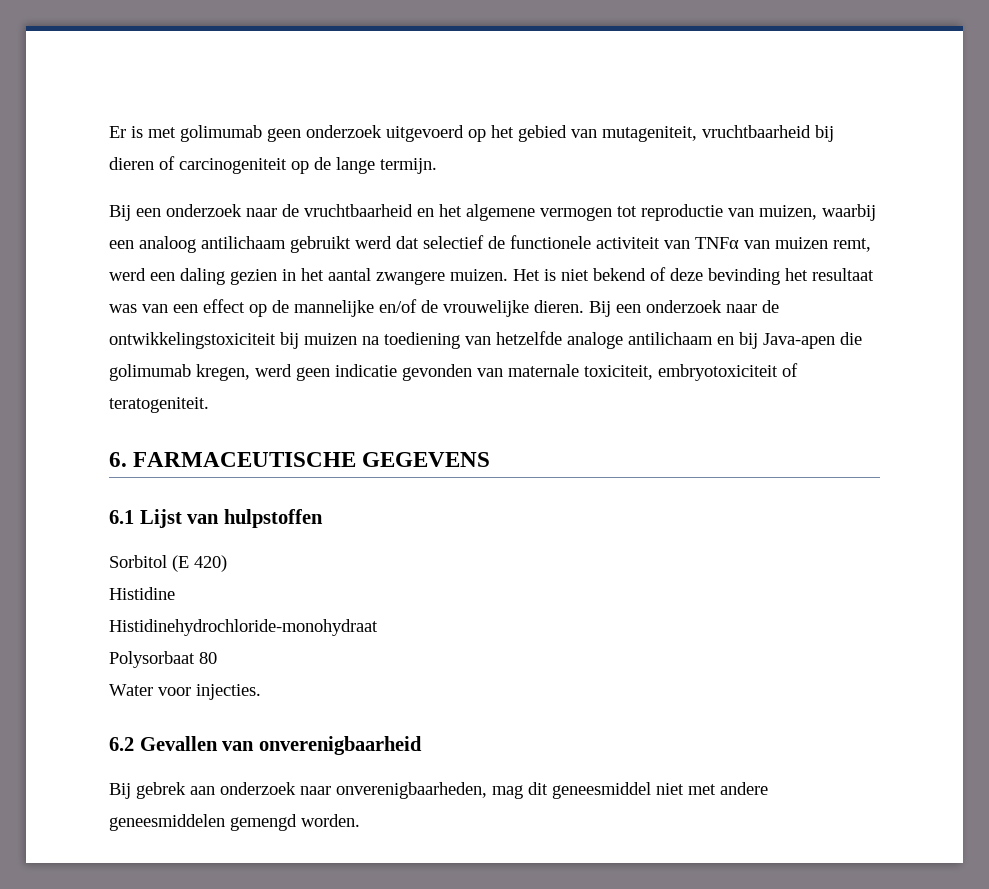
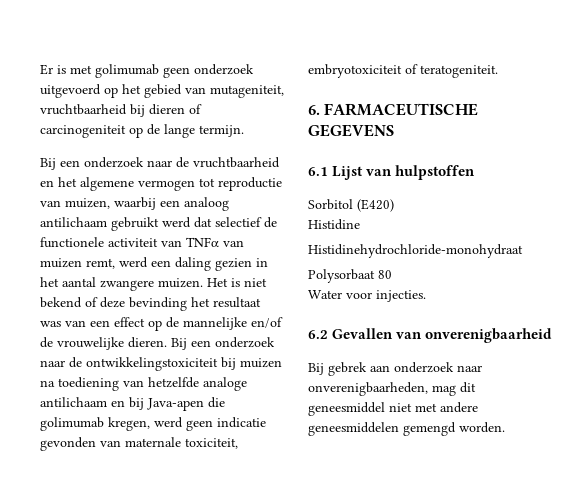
[172,555,227,572] (E 420) -> [357,199,394,212] (E420)

